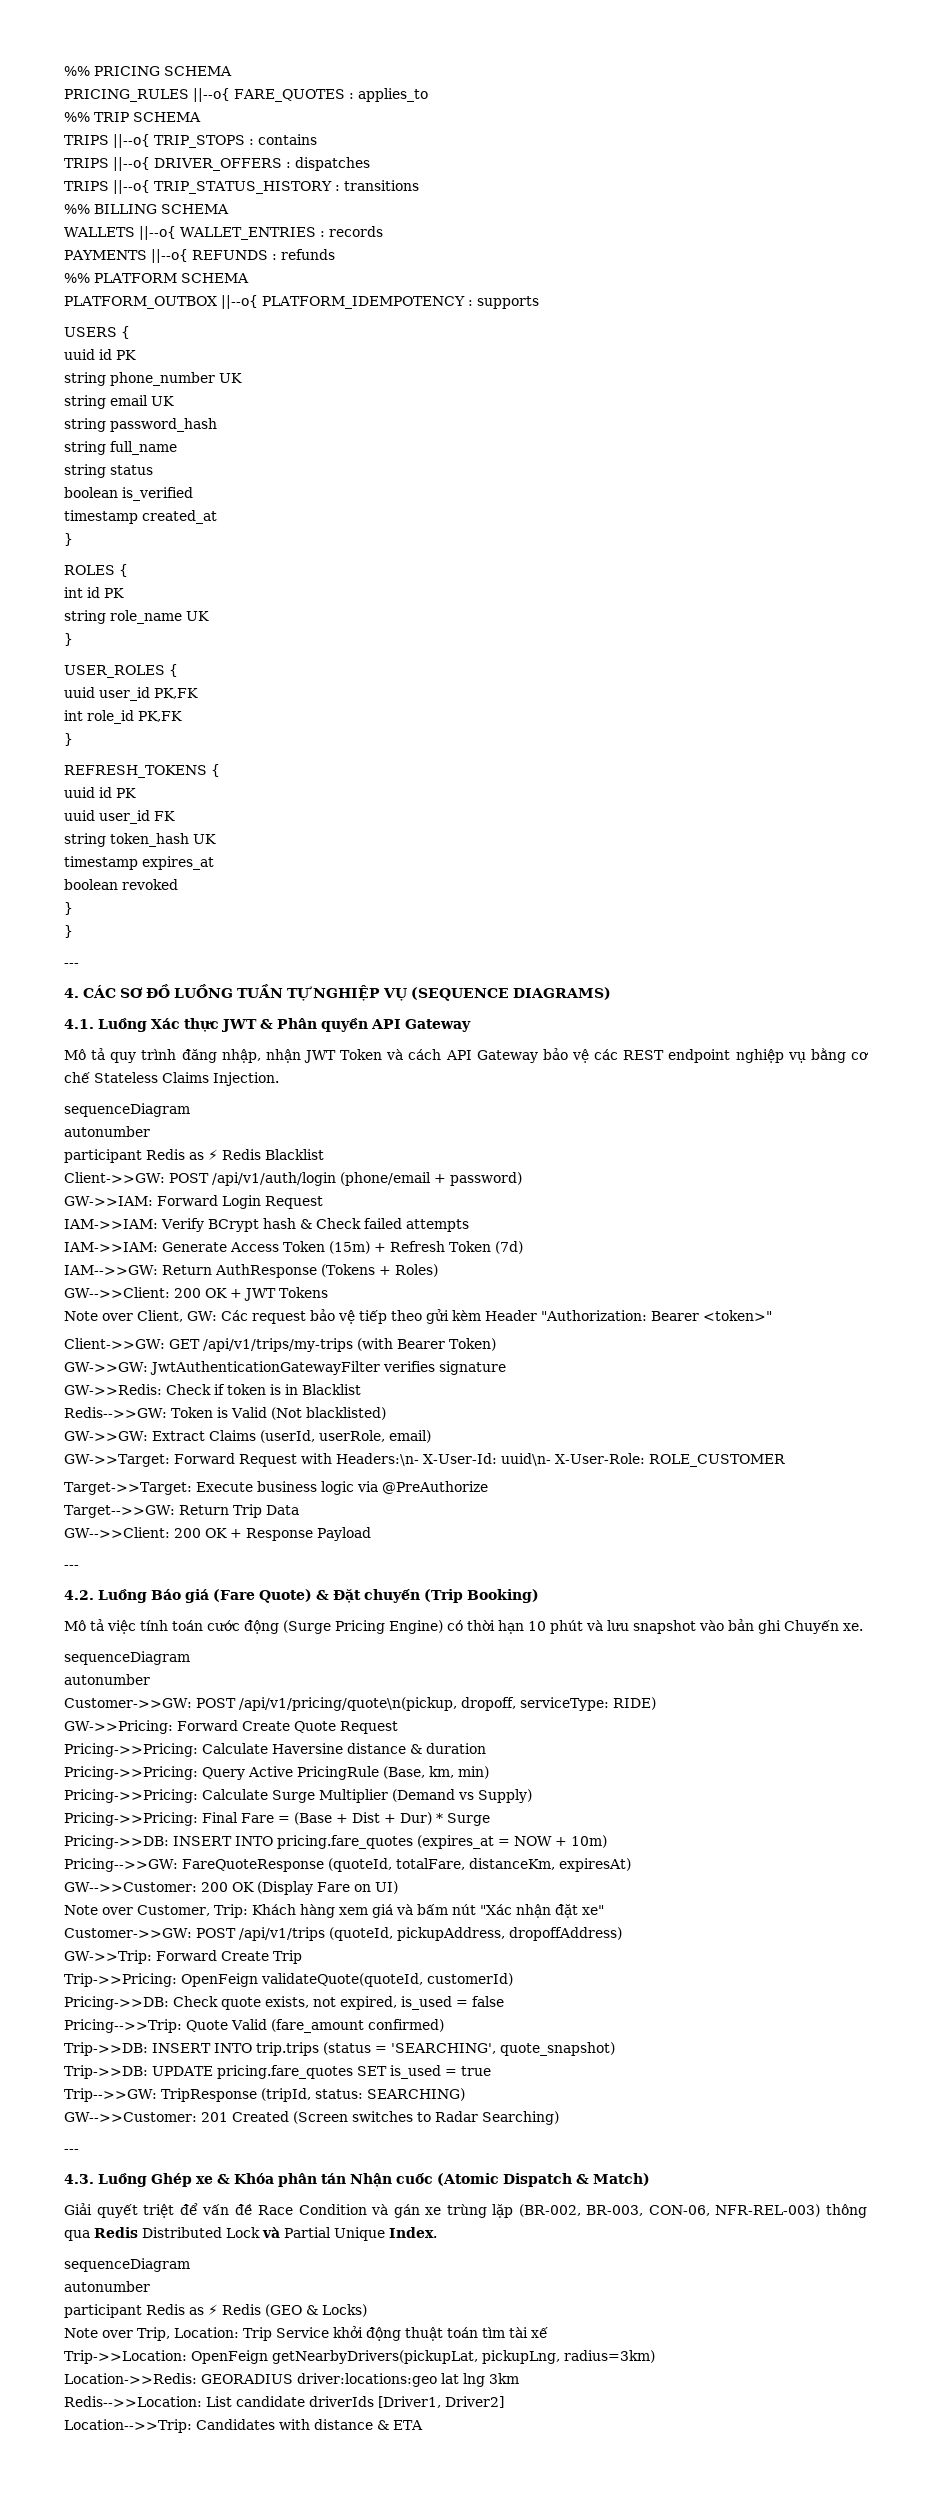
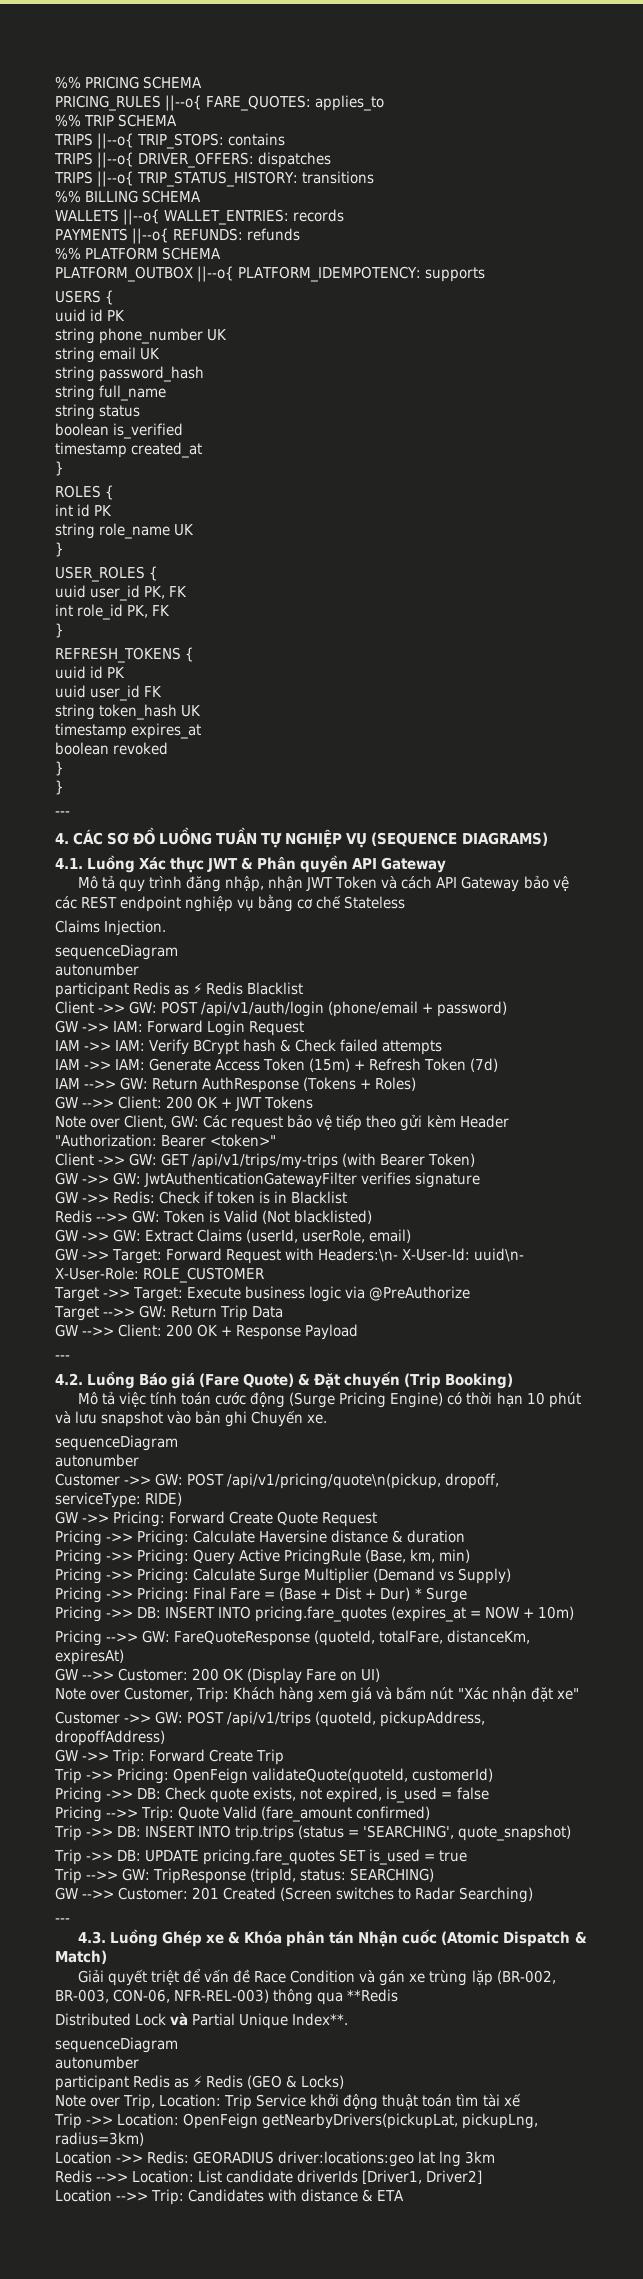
[234,89,354,102] FARE_QUOTES : -> [206,95,312,111] FARE_QUOTES:
[154,135,254,148] TRIP_STOPS : -> [137,133,225,149] TRIP_STOPS:
[154,158,291,171] DRIVER_OFFERS : -> [138,152,255,168] DRIVER_OFFERS:
[154,181,340,194] TRIP_STATUS_HISTORY : -> [137,171,299,187] TRIP_STATUS_HISTORY:
[180,227,325,240] WALLET_ENTRIES : -> [164,209,290,225] WALLET_ENTRIES:
[191,250,277,260] REFUNDS : -> [173,228,244,241] REFUNDS:
[262,296,473,309] PLATFORM_IDEMPOTENCY : -> [238,266,422,282] PLATFORM_IDEMPOTENCY:
[154,688,198,699] PK,FK -> [144,586,188,599] PK, FK
[138,711,182,722] PK,FK -> [127,605,171,618] PK, FK
(158, 1077) none -> (406, 902) //
[64,1172,165,1183] Client->>GW: -> [55,1001,158,1014] Client ->> GW:
[64,1196,153,1206] GW->>IAM: -> [55,1020,144,1033] GW ->> IAM:
[64,1219,158,1229] IAM->>IAM: -> [55,1040,146,1051] IAM ->> IAM:
[64,1242,158,1252] IAM->>IAM: -> [55,1059,146,1070] IAM ->> IAM:
[64,1265,158,1275] IAM-->>GW: -> [55,1077,149,1090] IAM -->> GW:
[64,1287,170,1298] GW-->>Client: -> [55,1096,163,1109] GW -->> Client:
[64,1338,165,1349] Client->>GW: -> [55,1153,158,1166] Client ->> GW:
[64,1362,148,1372] GW->>GW: -> [55,1172,142,1185] GW ->> GW:
[64,1384,162,1395] GW->>Redis: -> [55,1191,156,1204] GW ->> Redis:
[64,1407,167,1418] Redis-->>GW: -> [55,1210,161,1223] Redis -->> GW:
[64,1431,148,1441] GW->>GW: -> [55,1229,142,1242] GW ->> GW:
[64,1454,170,1467] GW->>Target: -> [55,1248,163,1264] GW ->> Target:
[64,1482,192,1495] Target->>Target: -> [54,1287,184,1302] Target ->> Target:
[64,1505,175,1518] Target-->>GW: -> [54,1305,168,1321] Target -->> GW:
[64,1527,170,1538] GW-->>Client: -> [55,1324,163,1337] GW -->> Client:
[64,1698,192,1708] Customer->>GW: -> [55,1473,184,1486] Customer ->> GW:
[64,1720,173,1734] GW->>Pricing: -> [55,1511,166,1527] GW ->> Pricing:
[64,1743,198,1757] Pricing->>Pricing: -> [55,1530,190,1546] Pricing ->> Pricing:
[64,1766,198,1780] Pricing->>Pricing: -> [55,1549,190,1565] Pricing ->> Pricing:
[64,1789,198,1803] Pricing->>Pricing: -> [55,1568,190,1584] Pricing ->> Pricing:
[64,1812,198,1826] Pricing->>Pricing: -> [55,1587,190,1603] Pricing ->> Pricing:
[64,1835,169,1849] Pricing->>DB: -> [55,1606,162,1622] Pricing ->> DB:
[64,1858,178,1872] Pricing-->>GW: -> [55,1630,171,1646] Pricing -->> GW:
[64,1882,197,1892] GW-->>Customer: -> [55,1668,189,1681] GW -->> Customer:
[64,1928,192,1938] Customer->>GW: -> [55,1711,184,1724] Customer ->> GW:
[64,1950,152,1964] GW->>Trip: -> [55,1749,146,1765] GW ->> Trip:
[64,1973,177,1987] Trip->>Pricing: -> [54,1768,170,1784] Trip ->> Pricing:
[64,1996,169,2010] Pricing->>DB: -> [55,1787,162,1803] Pricing ->> DB:
[64,2019,182,2033] Pricing-->>Trip: -> [55,1806,175,1822] Pricing -->> Trip:
[64,2042,148,2056] Trip->>DB: -> [54,1825,142,1841] Trip ->> DB:
[64,2065,148,2079] Trip->>DB: -> [54,1849,142,1865] Trip ->> DB:
[64,2088,157,2102] Trip-->>GW: -> [54,1868,151,1884] Trip -->> GW:
[64,2112,197,2122] GW-->>Customer: -> [55,1887,189,1900] GW -->> Customer:
[94,2227,138,2238] Redis -> [347,1989,399,2002] **Redis //
[389,2227,437,2238] Index. -> [292,2013,349,2026] Index**.
[64,2350,187,2364] Trip->>Location: -> [54,2113,180,2129] Trip ->> Location:
[64,2373,197,2384] Location->>Redis: -> [55,2151,190,2164] Location ->> Redis:
[64,2396,202,2407] Redis-->>Location: -> [55,2170,195,2183] Redis -->> Location:
[64,2419,192,2433] Location-->>Trip: -> [55,2189,185,2205] Location -->> Trip:

